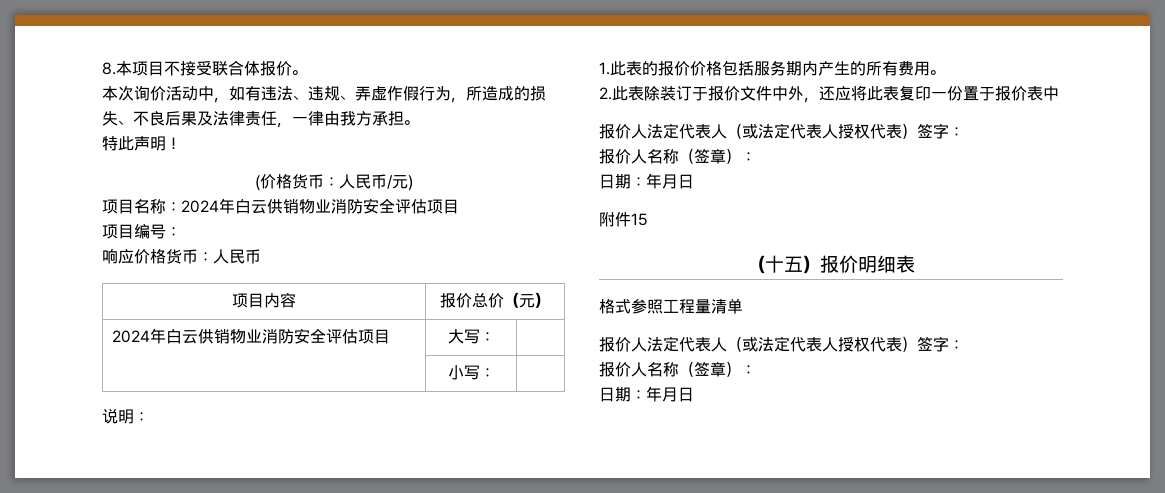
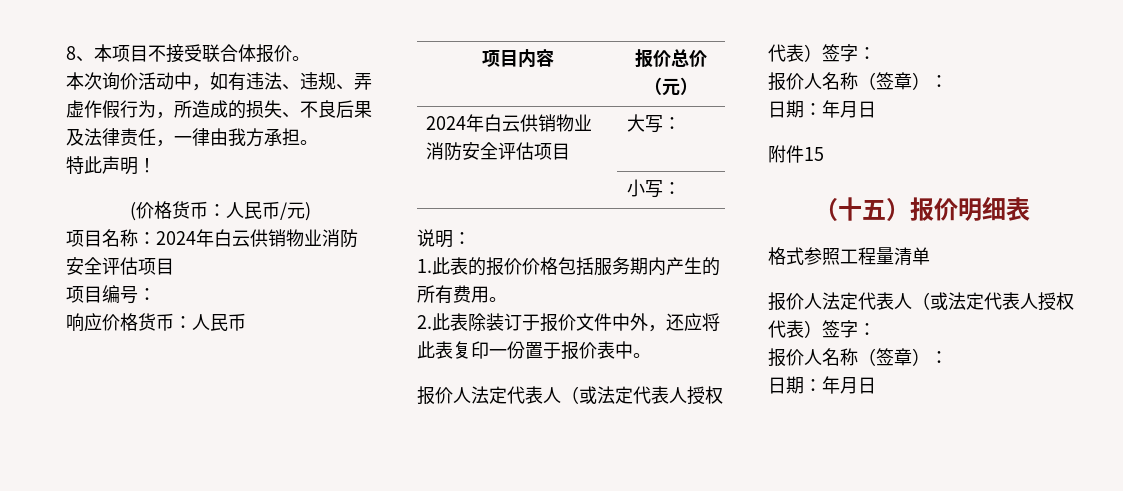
[102,62,116,75] 8. -> [66,46,94,62] 8、
(1059, 93) none -> [633,353,651,358] 。

